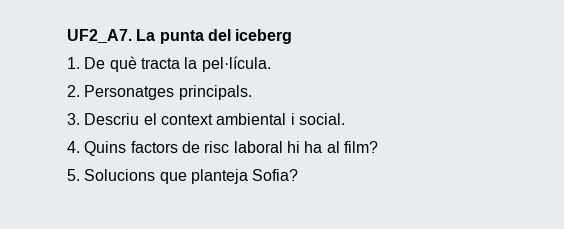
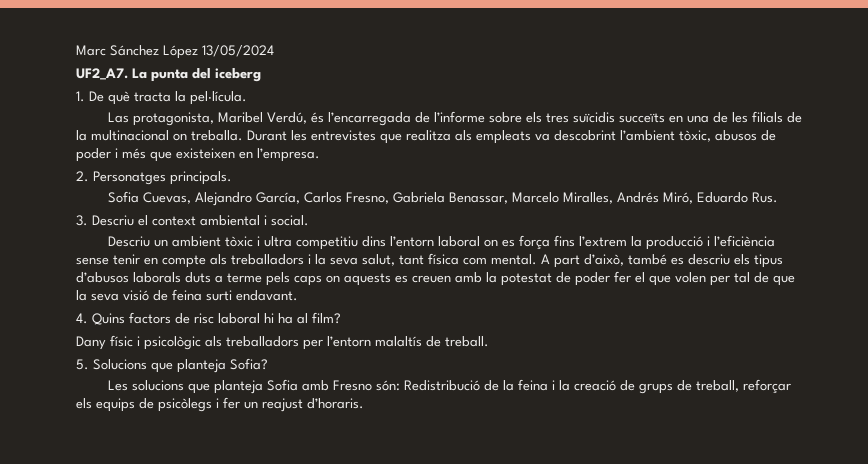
(67, 36) none -> [76,45,274,59] Marc Sánchez López 13/05/2024 //
[67,85,252,100] 2. Personatges principals. -> [108,111,803,126] [76,130,776,144] [76,148,320,162] [76,171,232,185] [108,191,779,206] Las protagonista, Maribel Verdú, és l’encarregada de l’informe sobre els tres suïcidis succeïts en una de les filials de la multinacional on treballa. Durant les entrevistes que realitza als empleats va descobrint l’ambient tòxic, abusos de poder i més que existeixen en l’empresa. // 2. Personatges principals. // Sofia Cuevas, Alejandro García, Carlos Fresno, Gabriela Benassar, Marcelo Miralles, Andrés Miró, Eduardo Rus.
(345, 119) none -> [108,235,776,250] [76,253,783,268] [76,271,795,286] [76,289,298,301] // Descriu un ambient tòxic i ultra competitiu dins l’entorn laboral on es força fins l’extrem la producció i l’eficiència sense tenir en compte als treballadors i la seva salut, tant física com mental. A part d’això, també es descriu els tipus d’abusos laborals duts a terme pels caps on aquests es creuen amb la potestat de poder fer el que volen per tal de que la seva visió de feina surti endavant.
(378, 147) none -> [76,335,489,350] // Dany físic i psicològic als treballadors per l’entorn malaltís de treball.
(299, 175) none -> [108,379,792,394] [76,397,364,412] // Les solucions que planteja Sofia amb Fresno són: Redistribució de la feina i la creació de grups de treball, reforçar els equips de psicòlegs i fer un reajust d’horaris.

